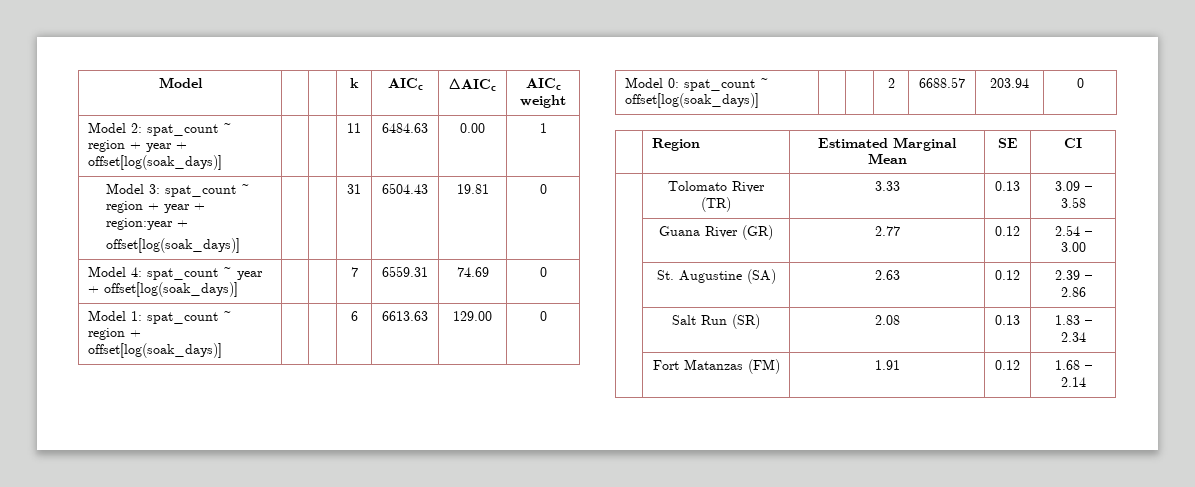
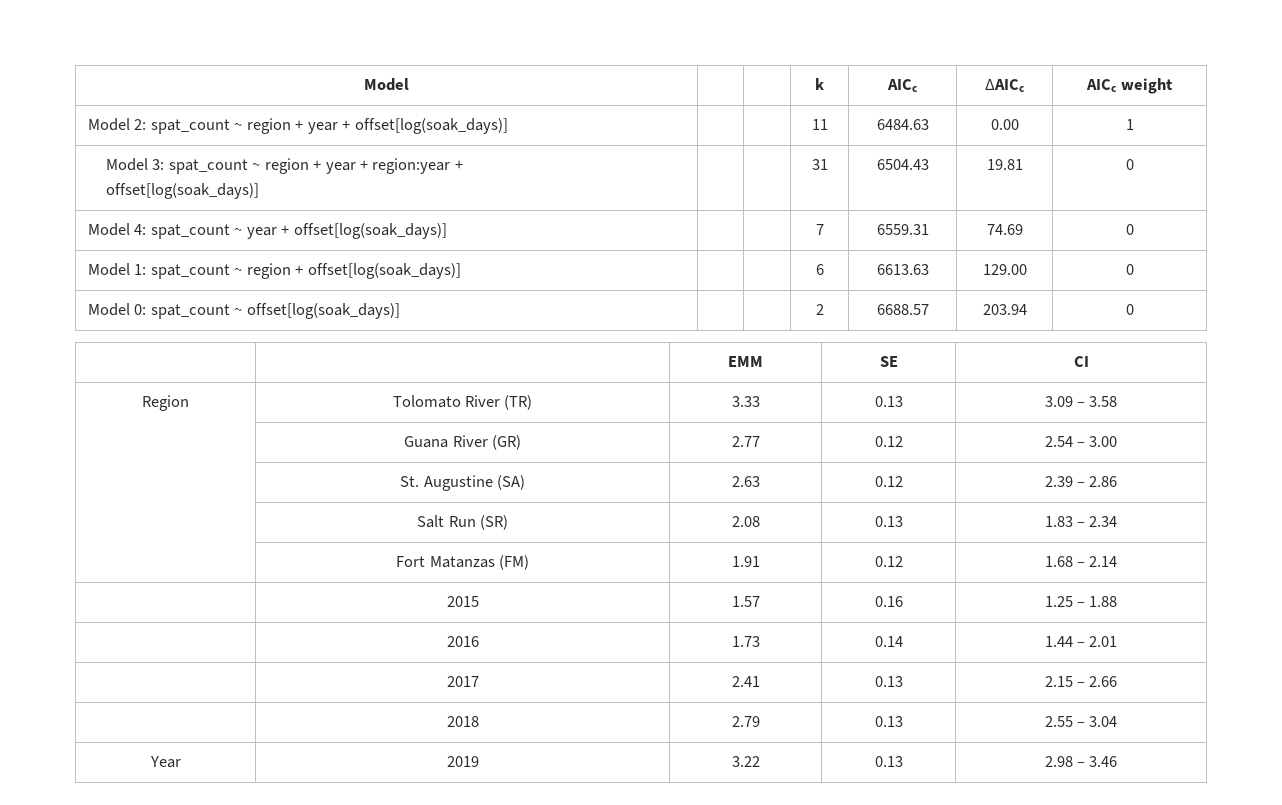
[652,138,701,151] [818,137,957,151] [867,153,907,164] Region | Estimated Marginal Mean -> [728,356,763,367] | EMM
(1082, 143) none -> [142,395,189,411] Region
(1086, 382) none -> [446,596,479,607] [731,596,760,607] [874,596,903,607] [1044,596,1118,607] [446,636,479,647] [731,636,760,647] [874,636,903,647] [1044,636,1118,647] [446,676,479,687] [731,676,760,687] [874,676,903,687] [1044,676,1118,687] [446,716,479,727] [731,716,760,727] [874,716,903,727] [1044,716,1118,727] [149,756,181,768] [446,756,479,767] [731,756,760,767] [874,756,903,767] [1044,756,1118,767] // | 2015 | 1.57 | 0.16 | 1.25 – 1.88 // | 2016 | 1.73 | 0.14 | 1.44 – 2.01 // | 2017 | 2.41 | 0.13 | 2.15 – 2.66 // | 2018 | 2.79 | 0.13 | 2.55 – 3.04 // Year | 2019 | 3.22 | 0.13 | 2.98 – 3.46

